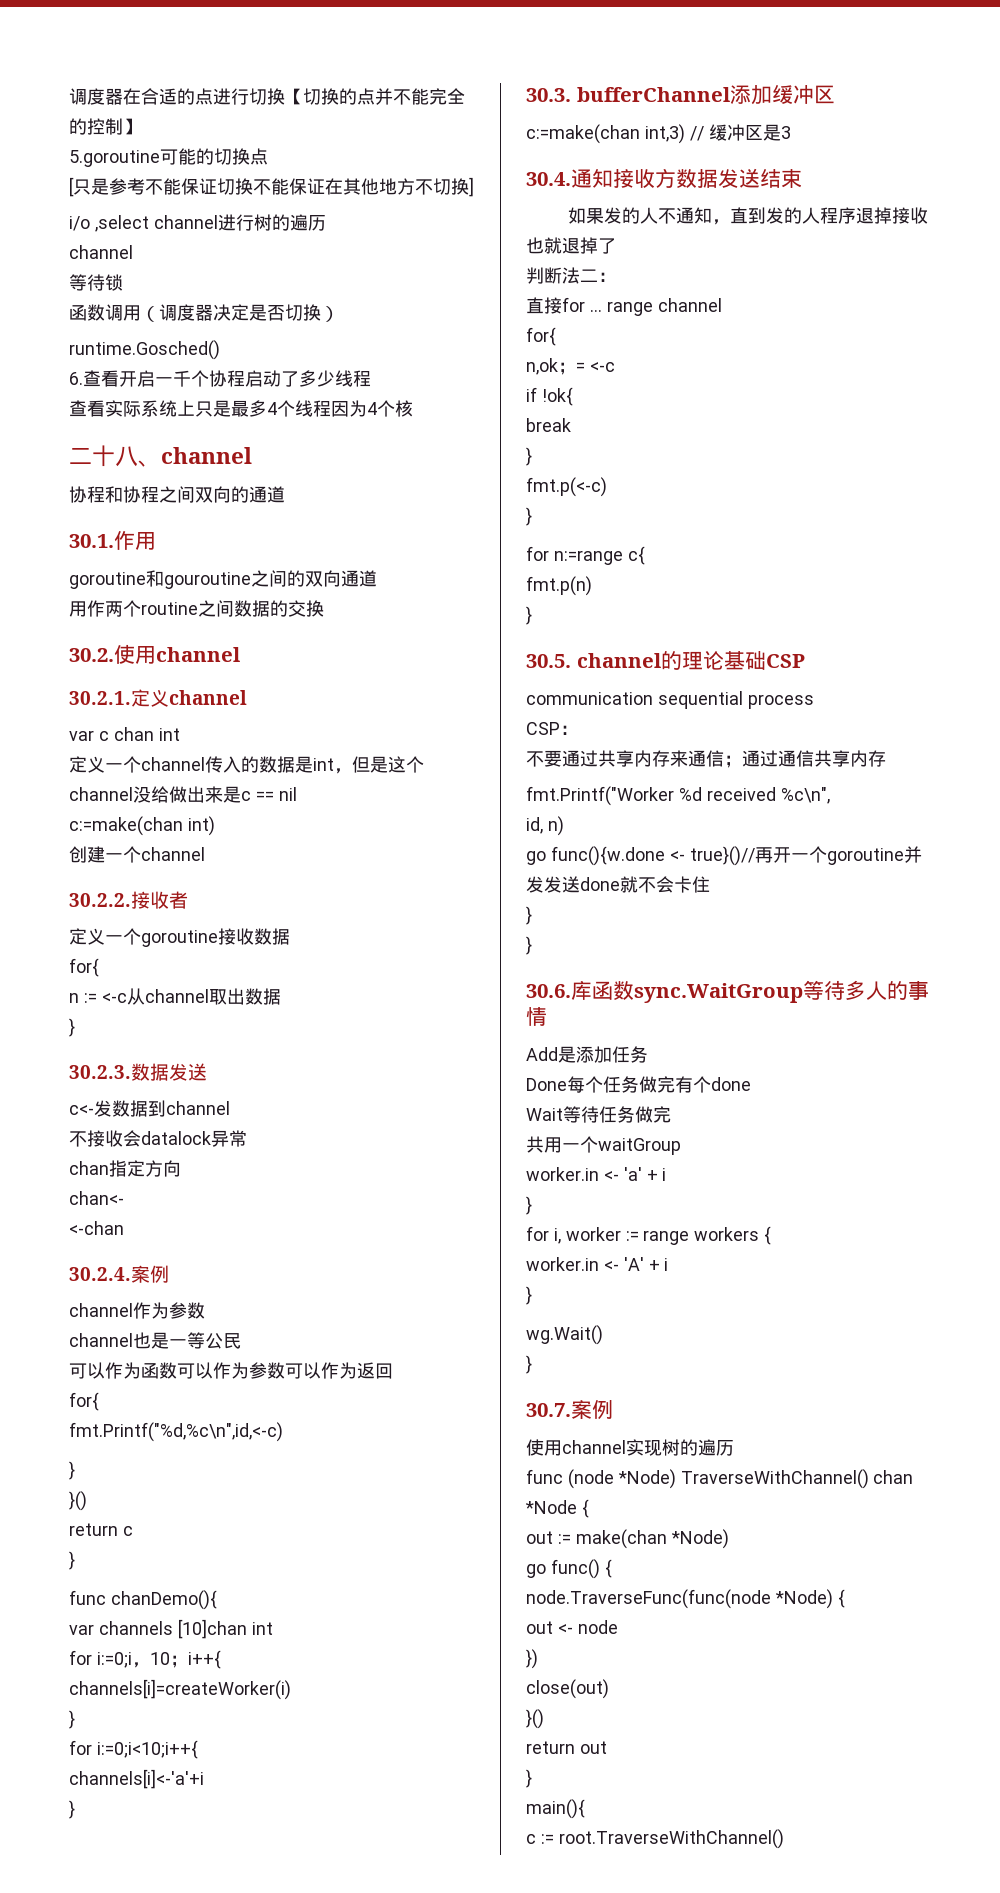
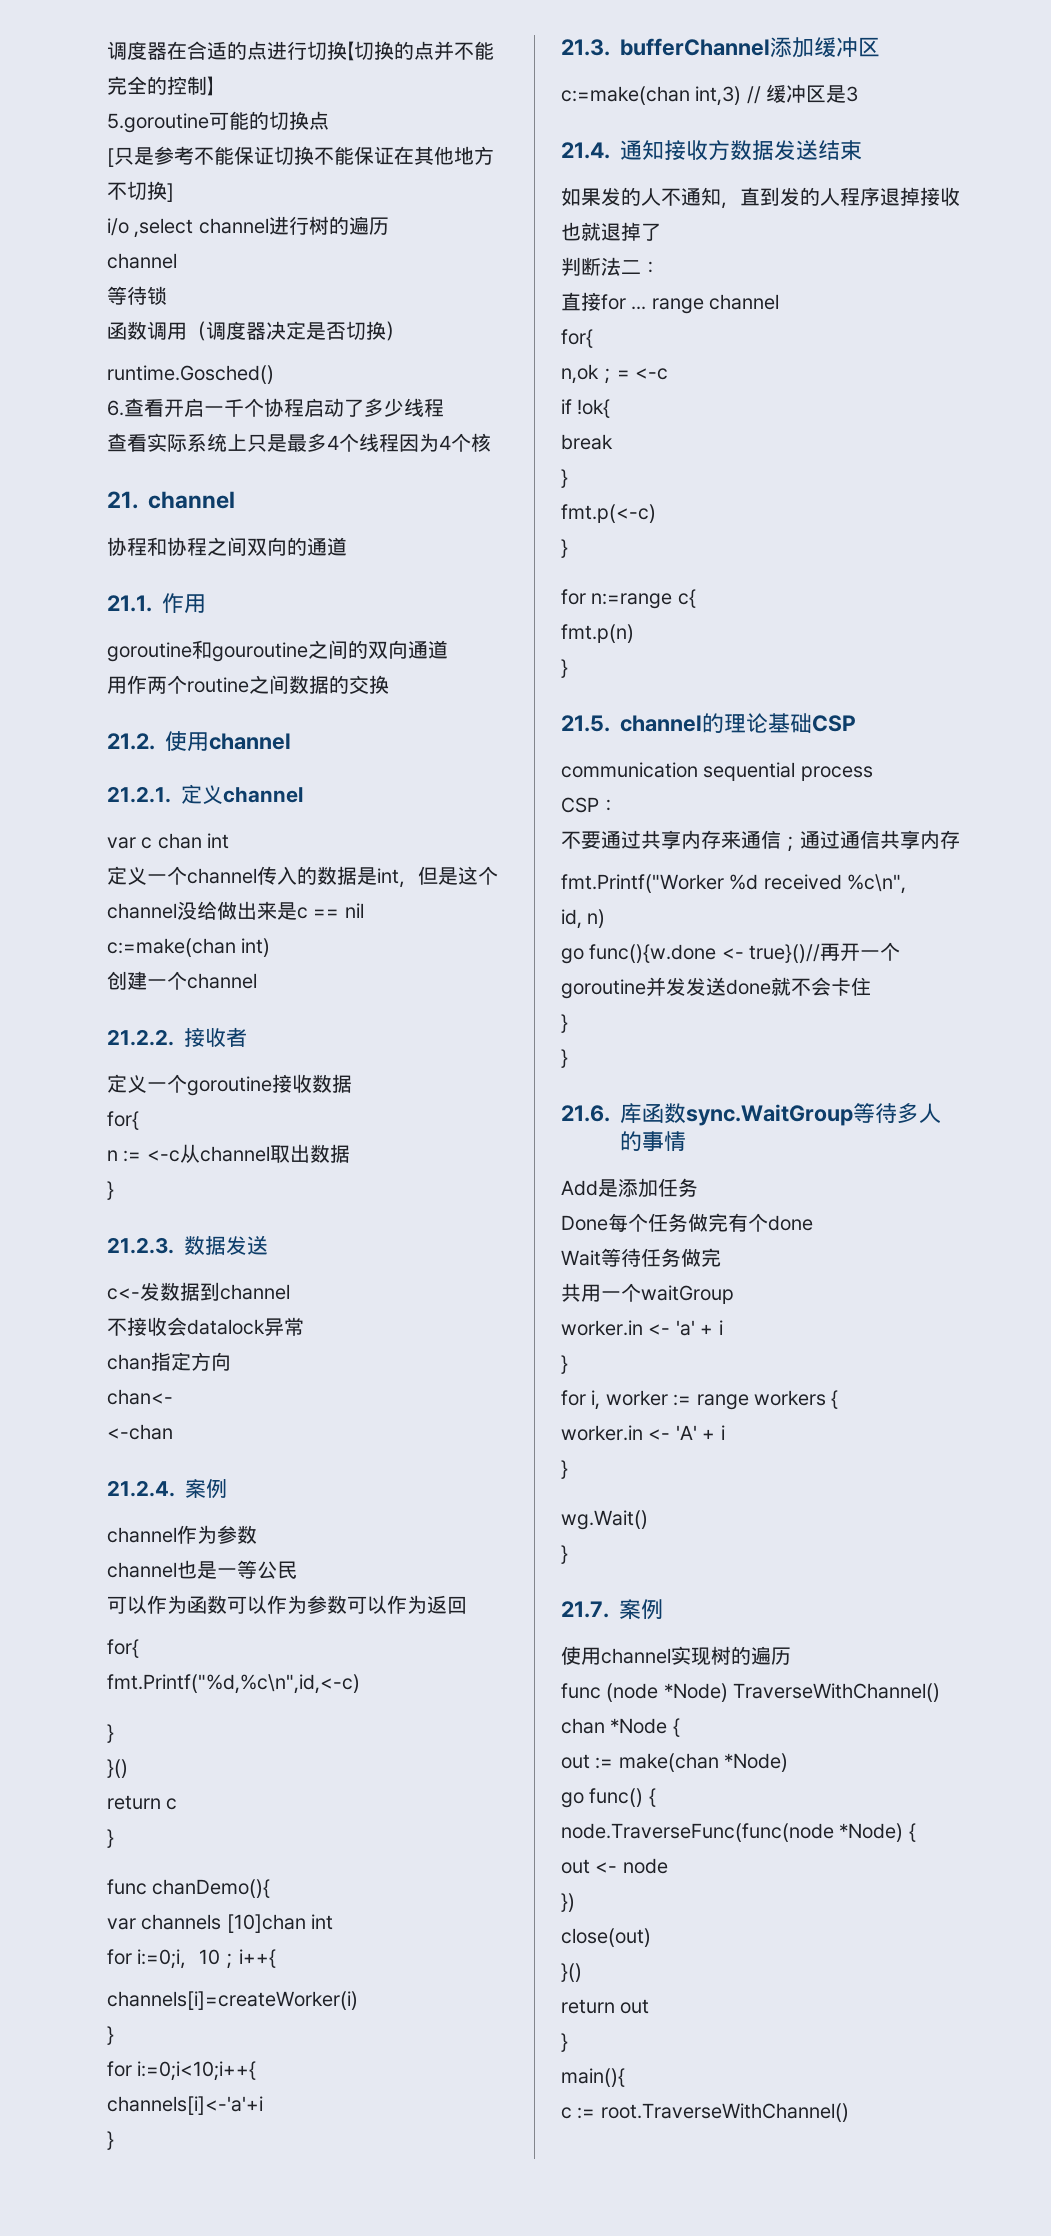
[69,445,161,467] 二十八、 -> [107,491,138,509] 21.
[69,534,114,548] 30.1. -> [107,595,152,612] 21.1.
[69,648,114,662] 30.2. -> [107,733,155,750] 21.2.
[69,691,131,705] 30.2.1. -> [107,786,171,803] 21.2.1.
[69,893,131,907] 30.2.2. -> [107,1029,174,1046] 21.2.2.
[69,1065,131,1079] 30.2.3. -> [107,1237,174,1254] 21.2.3.
[69,1267,131,1281] 30.2.4. -> [107,1480,175,1497] 21.2.4.
[526,88,571,102] 30.3. -> [561,39,610,56] 21.3.
[526,172,571,186] 30.4. -> [561,142,610,159] 21.4.
[526,654,571,668] 30.5. -> [561,715,610,732] 21.5.
[526,984,571,998] 30.6. -> [561,1105,610,1122] 21.6.
[526,1403,571,1417] 30.7. -> [561,1601,609,1618] 21.7.

